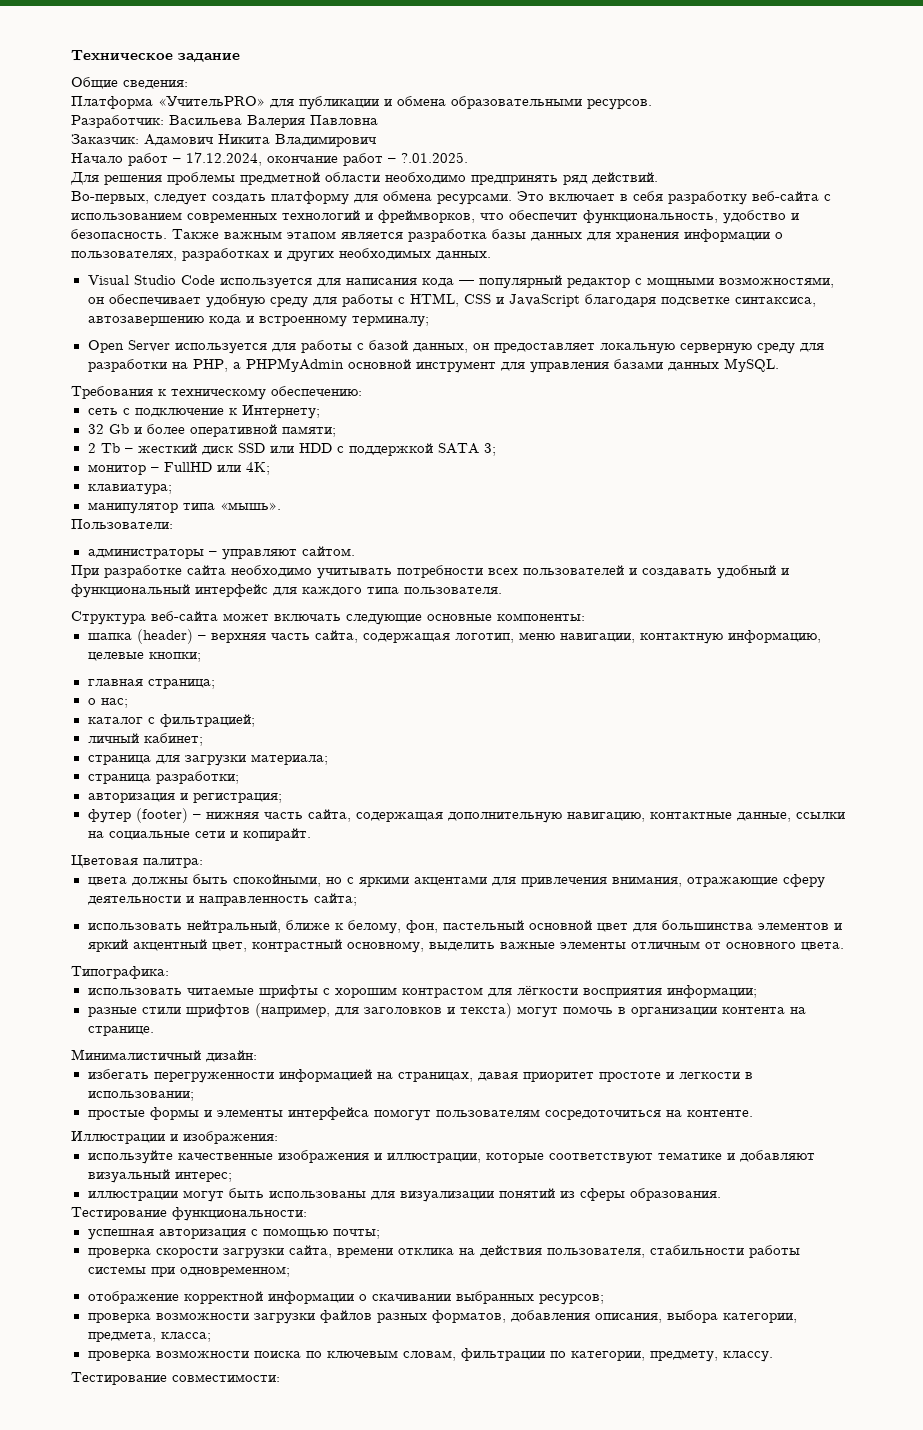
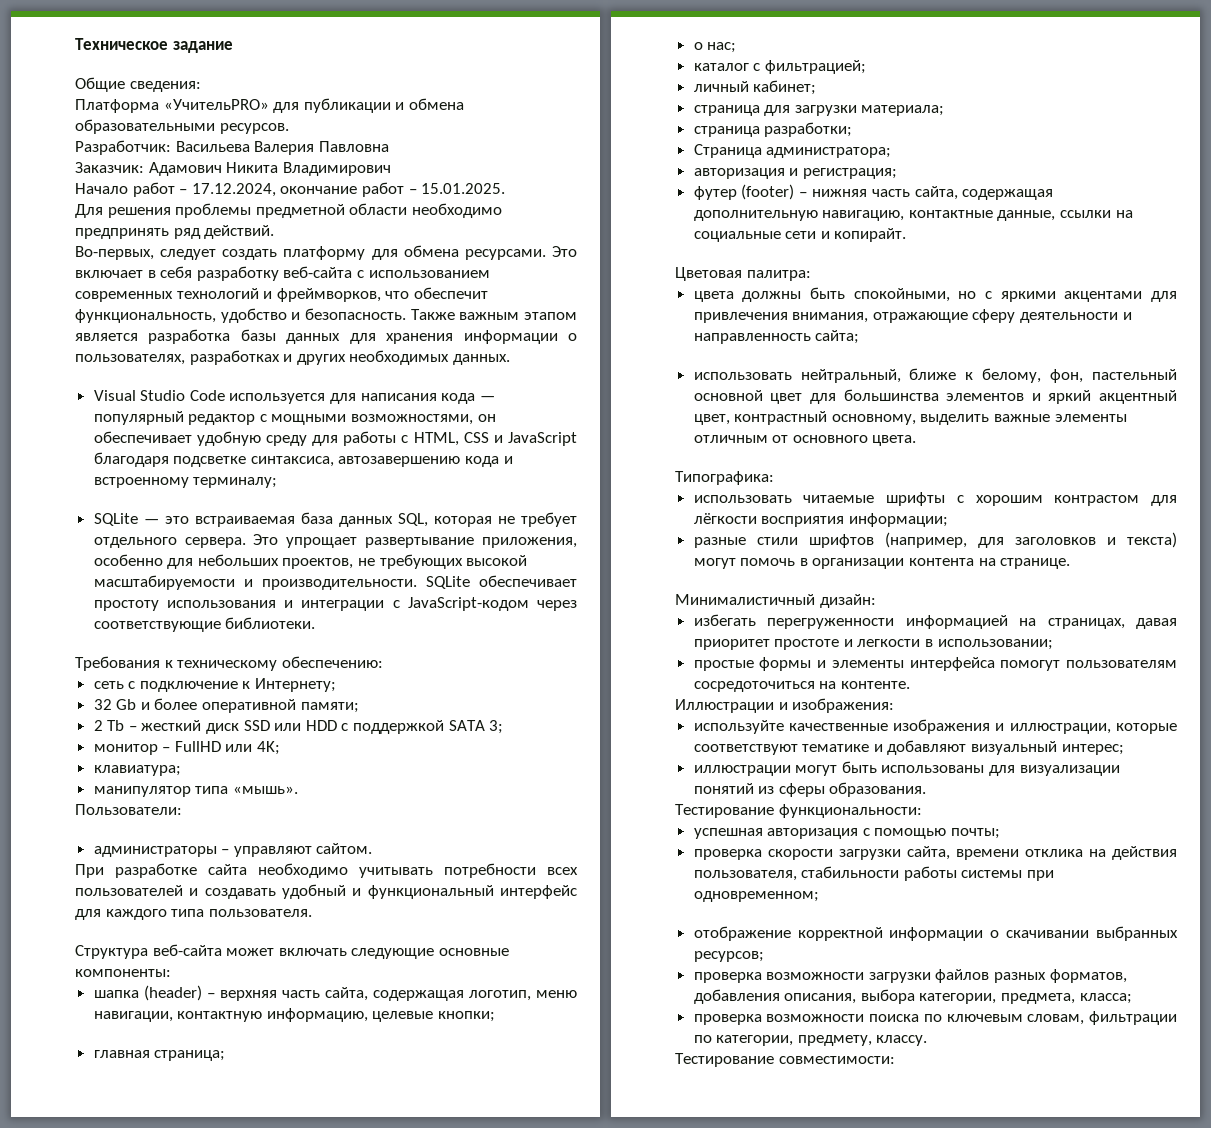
[401,152,468,163] ?.01.2025. -> [421,183,506,194] 15.01.2025.
[87,340,824,354] [87,358,779,373] Open Server используется для работы с базой данных, он предоставляет локальную серверную среду для разработки на PHP, а PHPMyAdmin основной инструмент для управления базами данных MySQL. -> [93,512,578,527] [93,534,577,548] [93,554,528,569] [93,575,577,590] [93,597,577,611] [93,617,316,632] SQLite — это встраиваемая база данных SQL, которая не требует отдельного сервера. Это упрощает развертывание приложения, особенно для небольших проектов, не требующих высокой масштабируемости и производительности. SQLite обеспечивает простоту использования и интеграции с JavaScript-кодом через соответствующие библиотеки.
(239, 777) none -> [693,144,892,158] // Страница администратора;

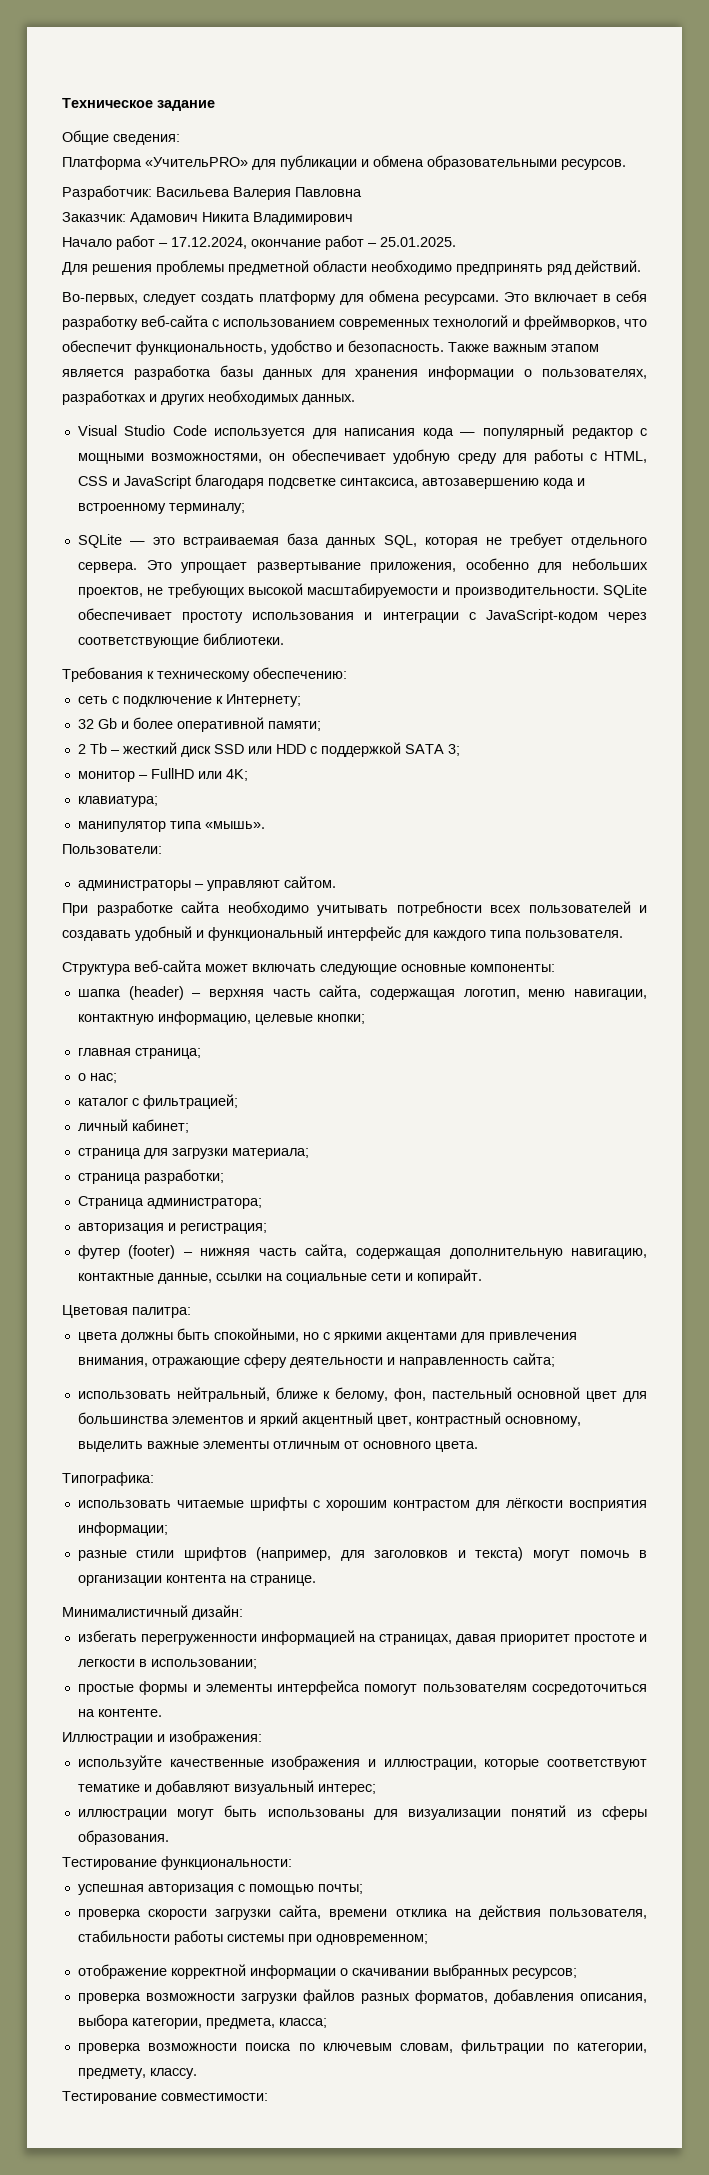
[421,183,506,194] 15.01.2025. -> [380,237,456,247] 25.01.2025.

